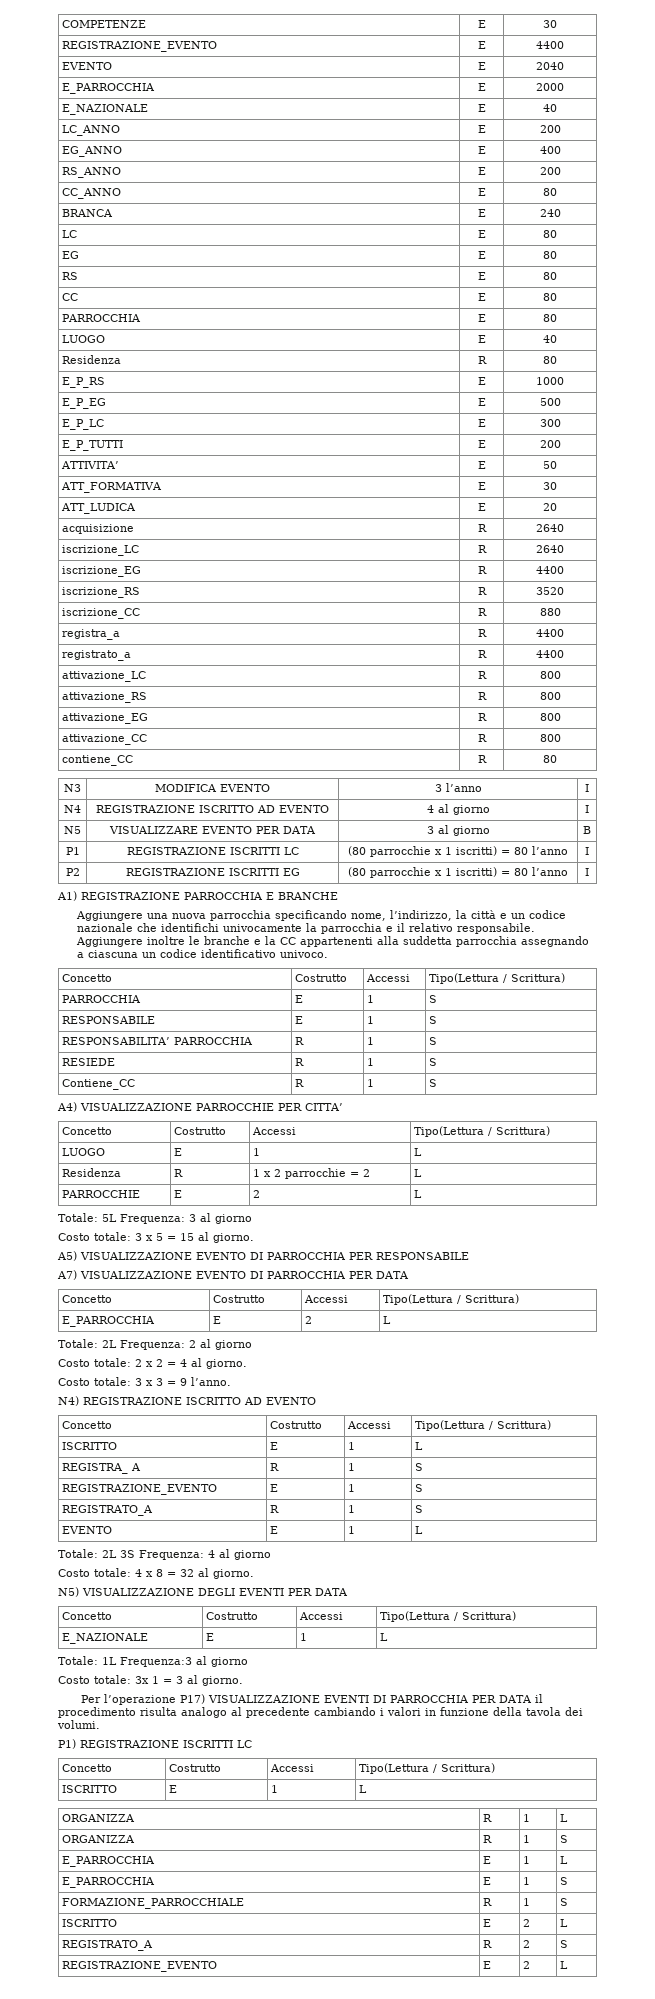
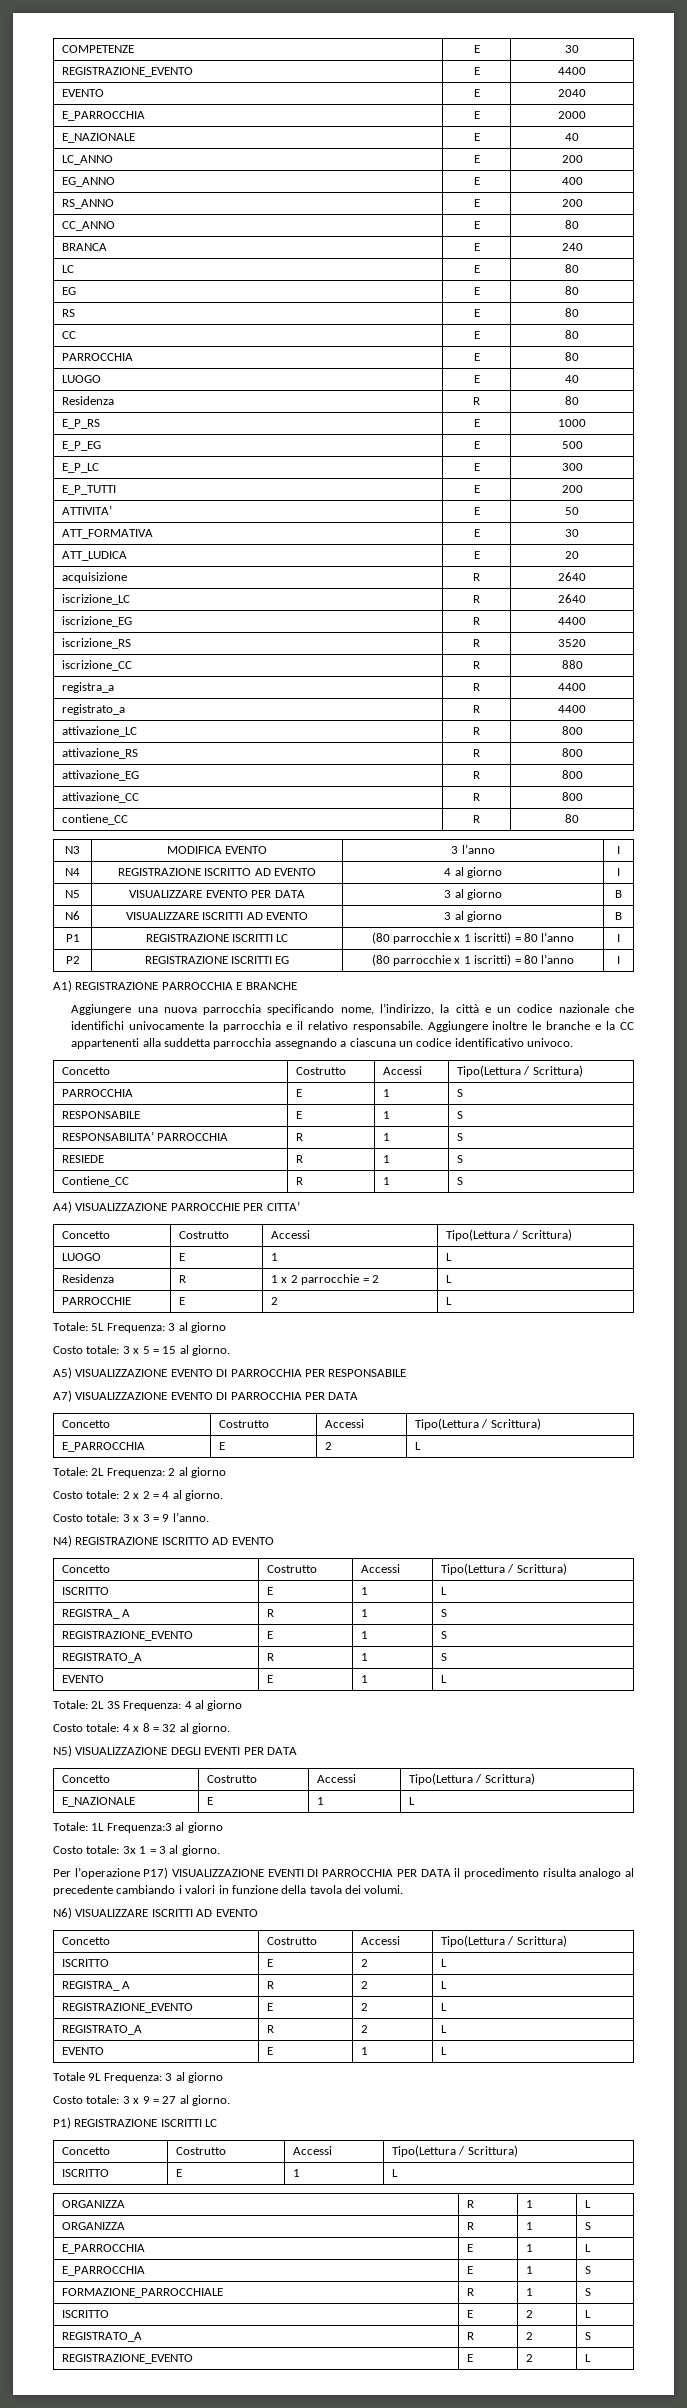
(591, 830) none -> [65,911,80,920] [125,912,309,920] [444,911,502,922] [615,912,622,920] // N6 | VISUALIZZARE ISCRITTI AD EVENTO | 3 al giorno | B
(100, 1724) none -> [53,1907,258,1919] [62,1937,111,1945] [267,1937,318,1945] [361,1936,401,1945] [441,1935,567,1947] [62,1959,110,1967] [267,1959,274,1967] [361,1959,369,1967] [441,1959,448,1967] [62,1981,131,1991] [267,1981,275,1989] [361,1981,369,1989] [441,1981,448,1989] [62,2003,194,2013] [267,2003,274,2011] [361,2003,369,2011] [441,2003,448,2011] [62,2025,143,2035] [267,2025,275,2033] [361,2025,369,2033] [441,2025,448,2033] [62,2047,105,2055] [267,2047,274,2055] [361,2047,369,2055] [441,2047,448,2055] [53,2072,223,2083] [53,2095,230,2106] // N6) VISUALIZZARE ISCRITTI AD EVENTO // Concetto | Costrutto | Accessi | Tipo(Lettura / Scrittura) // ISCRITTO | E | 2 | L // REGISTRA_ A | R | 2 | L // REGISTRAZIONE_EVENTO | E | 2 | L // REGISTRATO_A | R | 2 | L // EVENTO | E | 1 | L // Totale 9L Frequenza: 3 al giorno // Costo totale: 3 x 9 = 27 al giorno.

